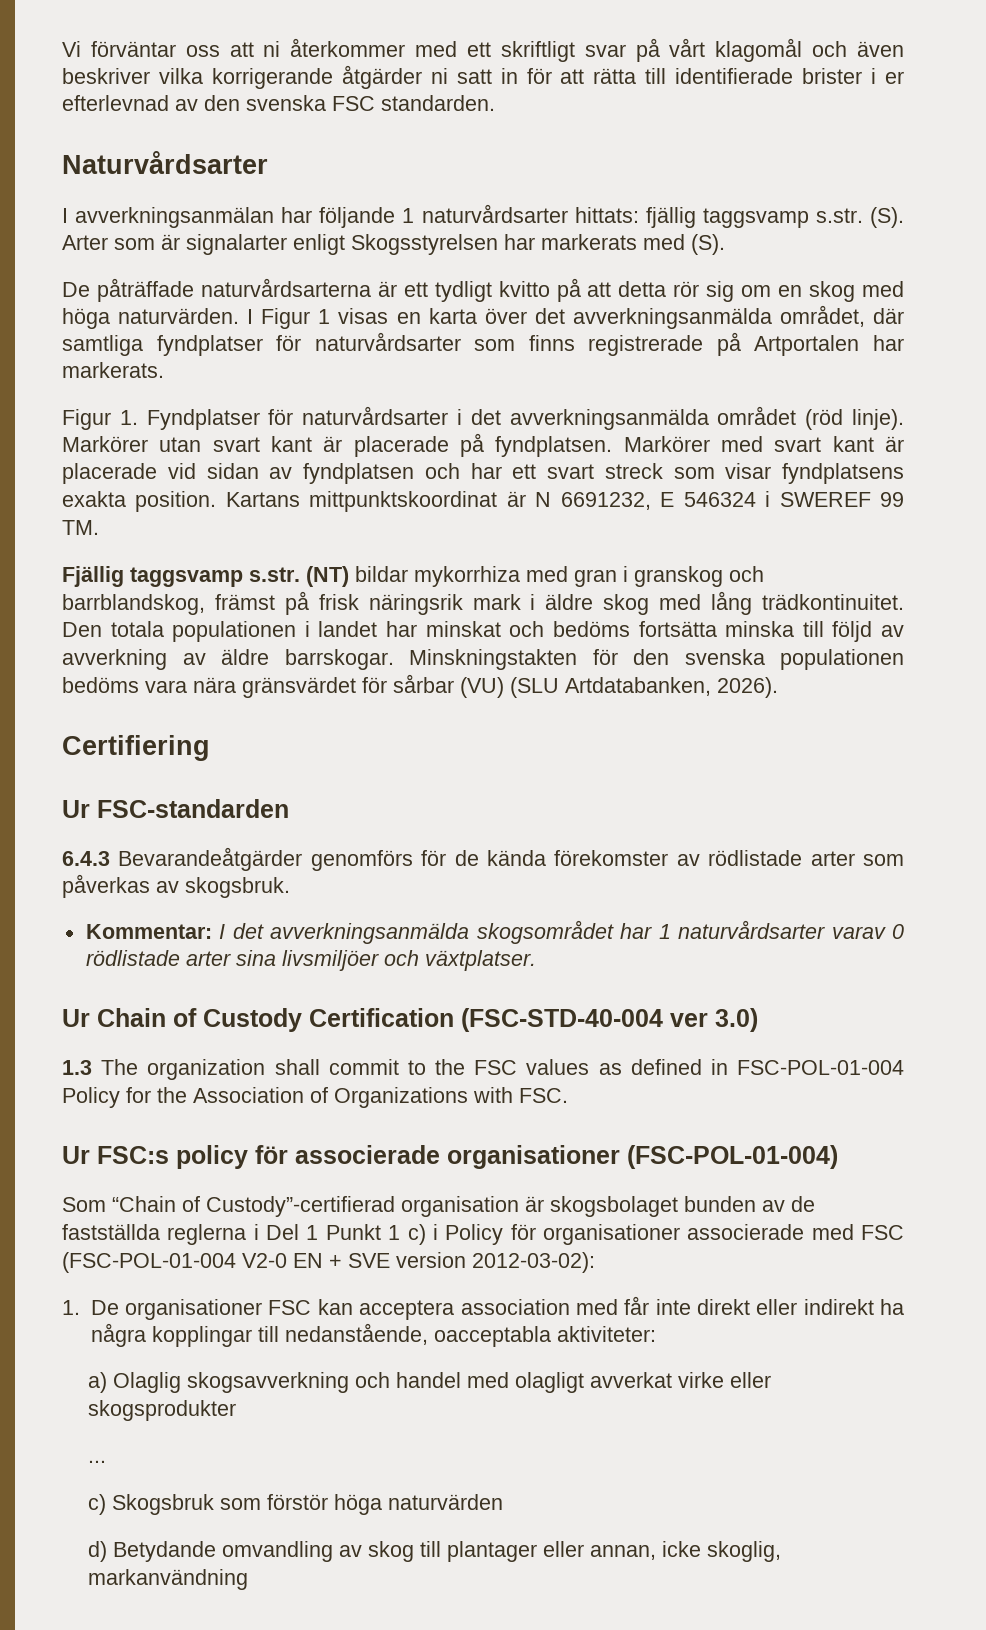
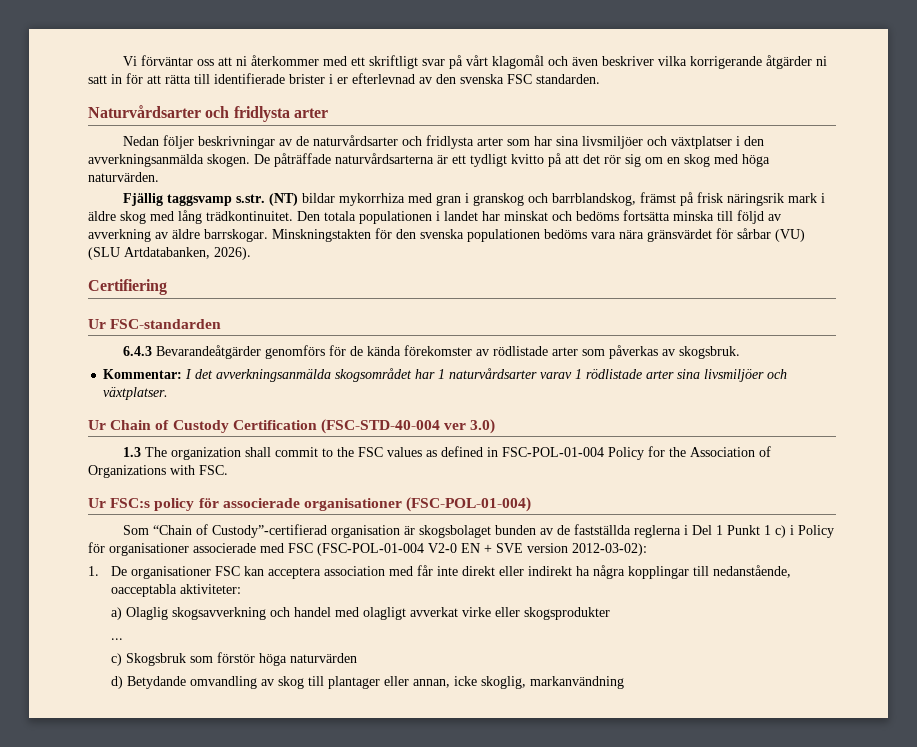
[62,204,905,228] [62,234,725,255] // I avverkningsanmälan har följande 1 naturvårdsarter hittats: fjällig taggsvamp s.str. (S). Arter som är signalarter enligt Skogsstyrelsen har markerats med (S). // -> [205,106,328,122] [122,135,764,149] [88,154,250,167] och fridlysta arter // Nedan följer beskrivningar av de naturvårdsarter och fridlysta arter som har sina livsmiljöer och växtplatser i den avverkningsanmälda skogen.
[618,281,667,297] detta -> [583,154,600,164] det
[247,305,904,329] [62,332,904,356] [62,362,164,378] [62,406,904,430] [62,433,905,457] [62,463,904,484] [62,491,905,512] [62,520,99,535] I Figur 1 visas en karta över det avverkningsanmälda området, där samtliga fyndplatser för naturvårdsarter som finns registrerade på Artportalen har markerats. // Figur 1. Fyndplatser för naturvårdsarter i det avverkningsanmälda området (röd linje). Markörer utan svart kant är placerade på fyndplatsen. Markörer med svart kant är placerade vid sidan av fyndplatsen och har ett svart streck som visar fyndplatsens exakta position. Kartans mittpunktskoordinat är N 6691232, E 546324 i SWEREF 99 TM. -> (159, 177) none
[892,924,905,939] 0 -> [575,369,583,379] 1

